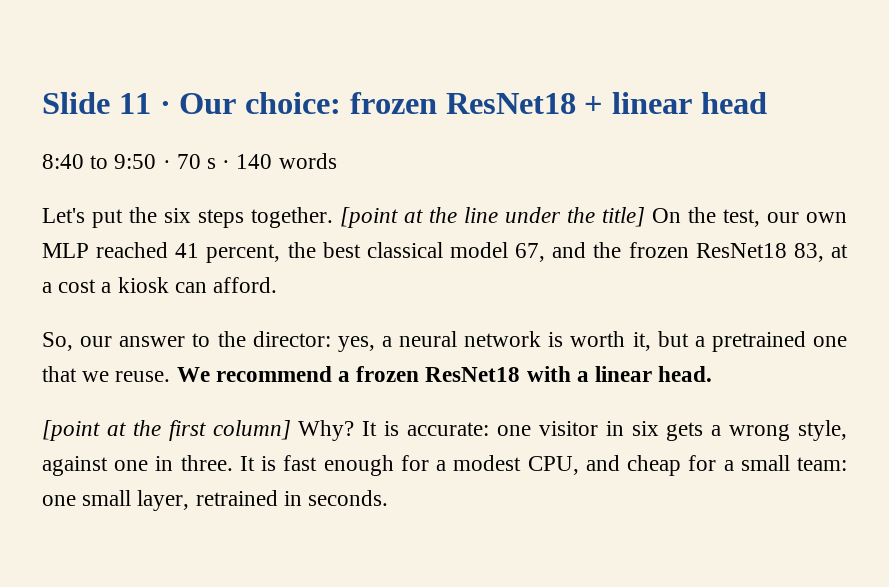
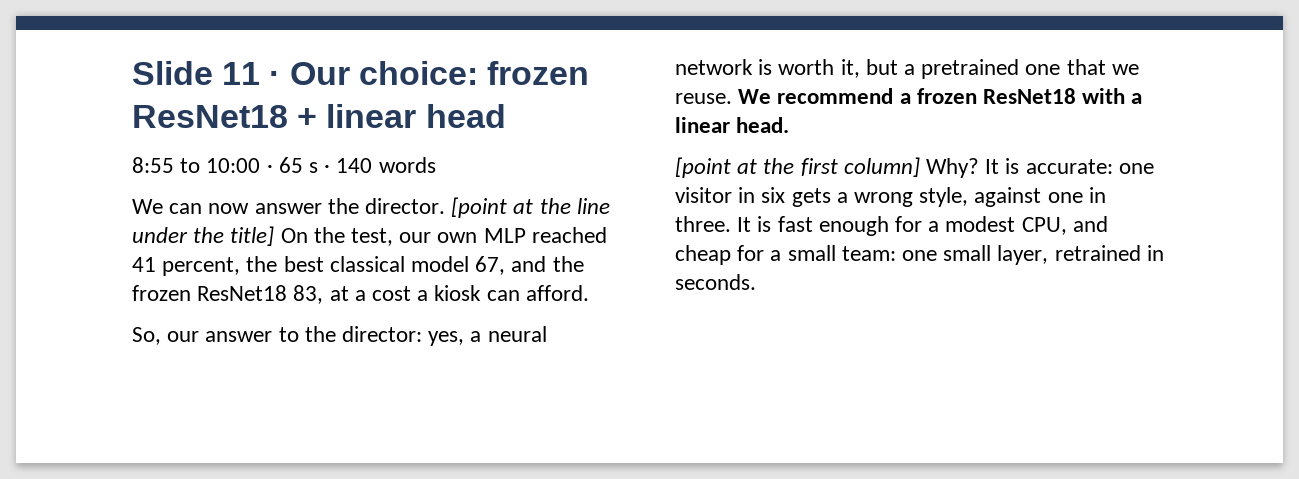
[42,154,201,169] 8:40 to 9:50 · 70 -> [132,157,303,173] 8:55 to 10:00 · 65
[42,207,333,228] Let's put the six steps together. -> [132,198,446,214] We can now answer the director.

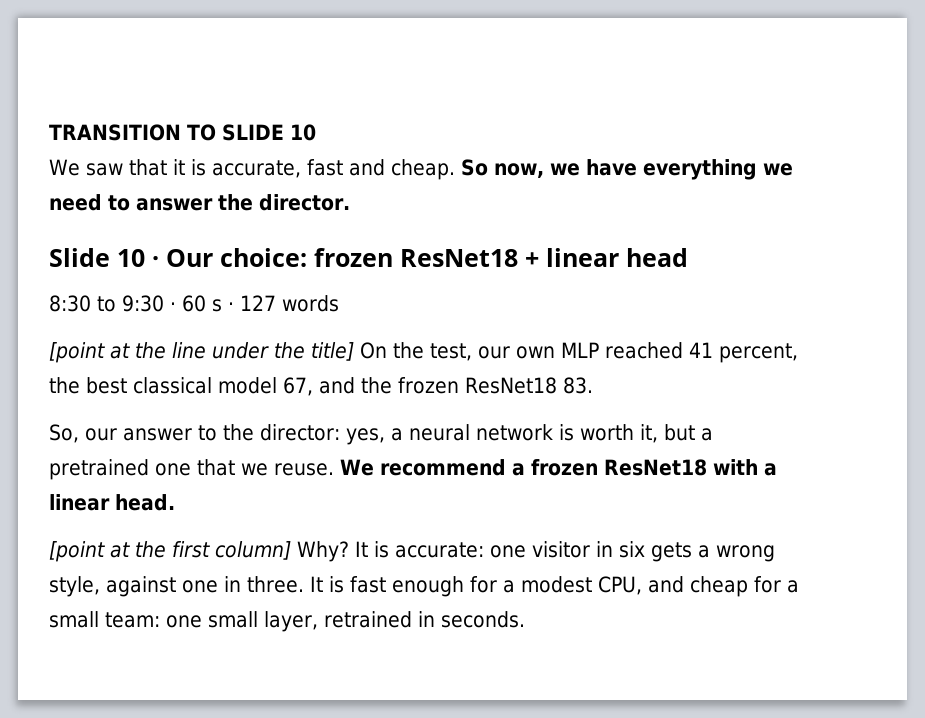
[132,61,261,85] Slide 11 -> [49,124,316,141] [49,159,793,180] [49,194,350,211] [49,248,145,267] TRANSITION TO SLIDE 10 // We saw that it is accurate, fast and cheap. So now, we have everything we need to answer the director. // Slide 10
[132,157,303,173] 8:55 to 10:00 · 65 -> [49,295,206,312] 8:30 to 9:30 · 60
[336,158,373,173] 140 -> [240,295,276,311] 127
[132,198,446,214] We can now answer the director. -> (339, 303) none
[293,285,589,304] 83, at a cost a kiosk can afford. -> [562,377,593,394] 83.

